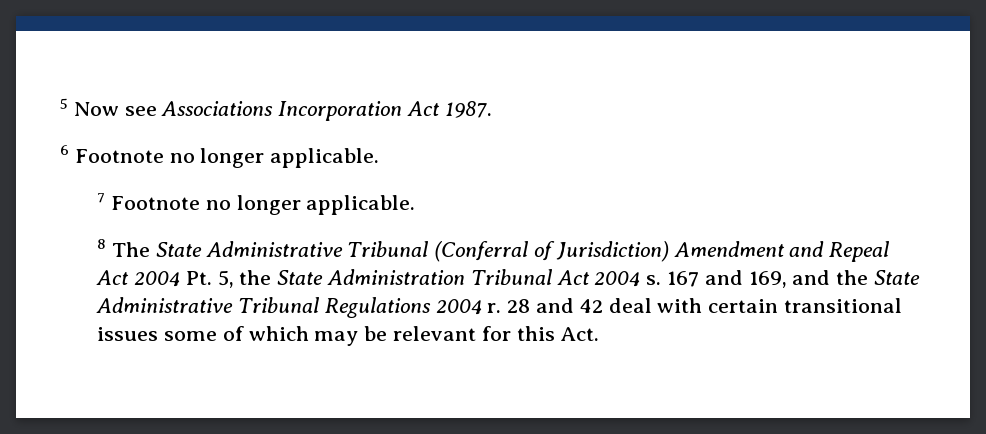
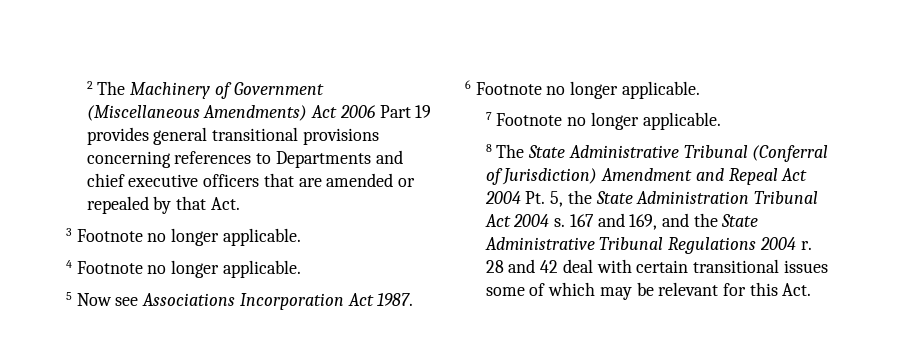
(60, 103) none -> [86,81,324,99] [86,105,432,121] [86,127,379,145] [86,150,403,168] [86,173,415,187] [86,196,240,214] [66,228,301,246] [66,260,301,278] 2 The Machinery of Government (Miscellaneous Amendments) Act 2006 Part 19 provides general transitional provisions concerning references to Departments and chief executive officers that are amended or repealed by that Act. // 3 Footnote no longer applicable. // 4 Footnote no longer applicable. //

